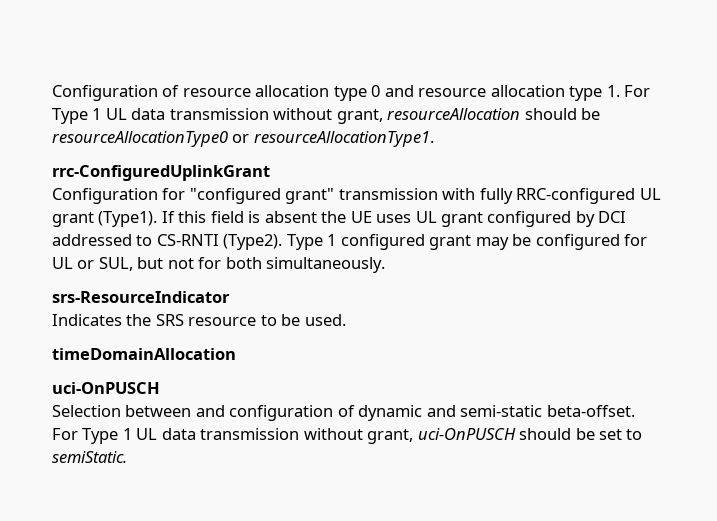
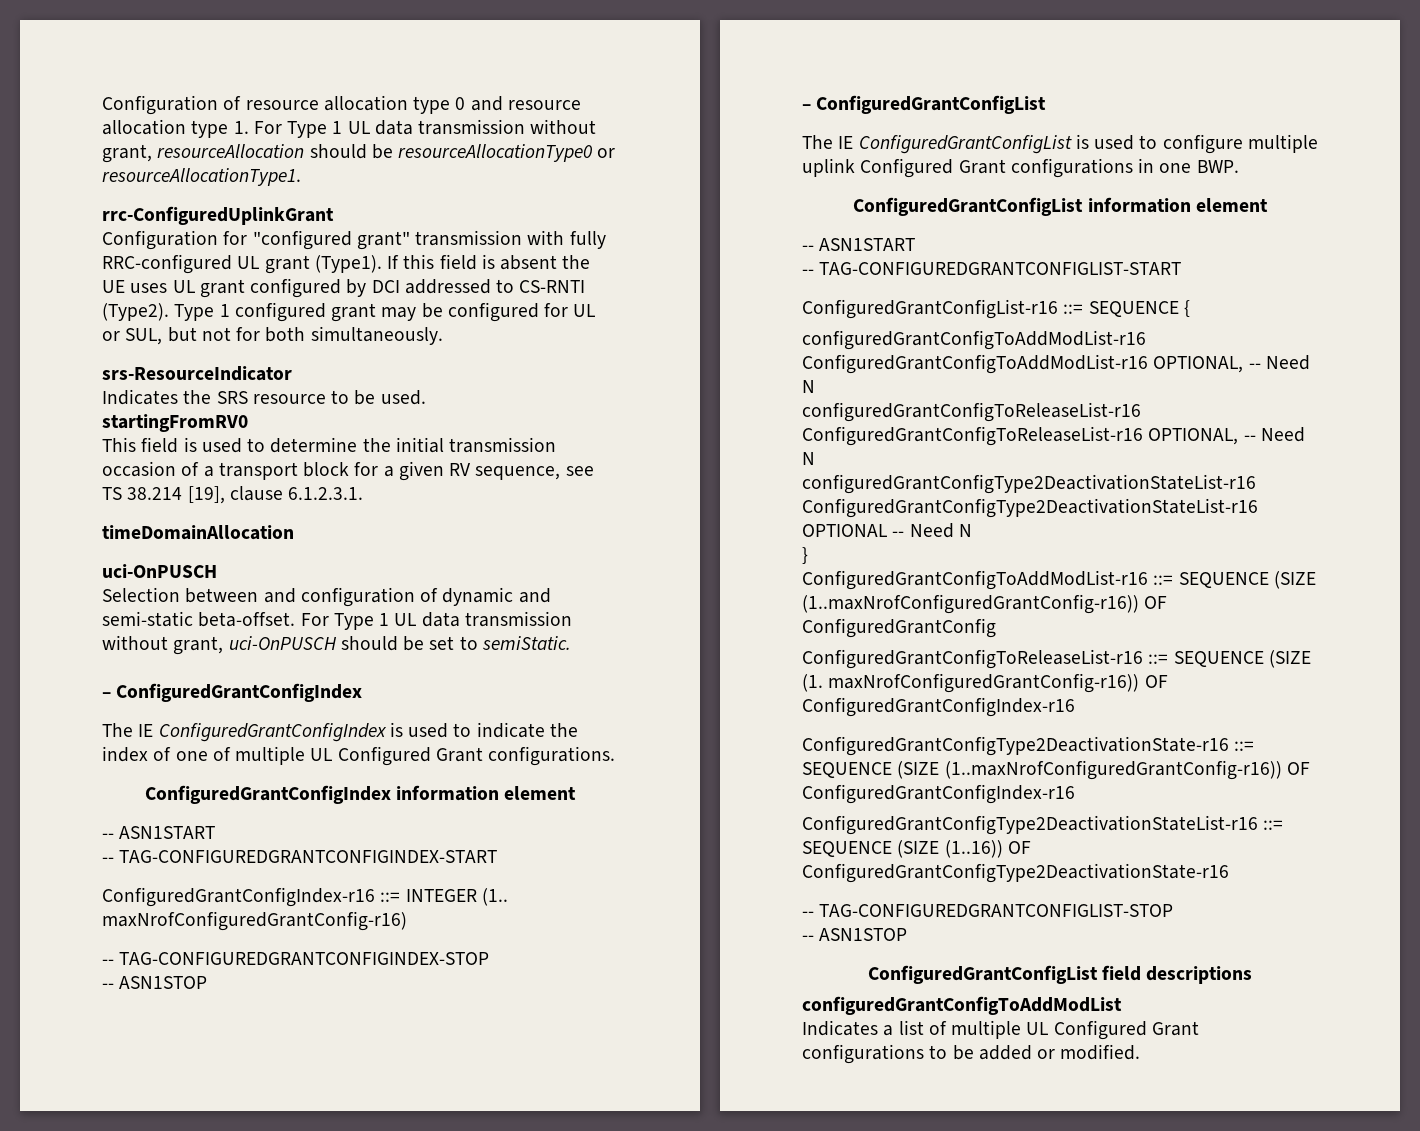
(346, 320) none -> [102,414,248,432] [102,437,557,453] [102,461,594,481] [102,486,364,504] // startingFromRV0 // This field is used to determine the initial transmission occasion of a transport block for a given RV sequence, see TS 38.214 [19], clause 6.1.2.3.1.
(127, 457) none -> [102,683,363,702] [102,722,578,742] [102,746,616,766] [144,785,577,804] [102,826,216,839] [102,850,498,863] [102,887,508,907] [102,911,407,931] [102,952,490,965] [102,976,208,989] [802,95,1047,114] [802,134,1318,154] [802,158,1239,178] [853,197,1268,216] [802,238,916,251] [802,262,1182,275] [802,299,1190,319] [802,330,1146,350] [802,354,1310,374] [802,380,815,393] [802,402,1141,422] [802,426,1305,446] [802,452,815,465] [802,474,1256,494] [802,498,1258,518] [802,523,972,538] [802,547,808,564] [802,570,1316,590] [802,594,1168,614] [802,618,996,638] [802,649,1311,669] [802,673,1168,693] [802,697,1075,717] [802,736,1255,756] [802,760,1310,780] [802,784,1075,804] [802,815,1284,835] [802,840,1031,858] [802,863,1229,883] [802,904,1174,917] [802,928,908,941] [867,965,1253,984] [802,996,1122,1015] [802,1020,1199,1040] [802,1044,1141,1064] // – ConfiguredGrantConfigIndex // The IE ConfiguredGrantConfigIndex is used to indicate the index of one of multiple UL Configured Grant configurations. // ConfiguredGrantConfigIndex information element // -- ASN1START // -- TAG-CONFIGUREDGRANTCONFIGINDEX-START // ConfiguredGrantConfigIndex-r16 ::= INTEGER (1.. maxNrofConfiguredGrantConfig-r16) // -- TAG-CONFIGUREDGRANTCONFIGINDEX-STOP // -- ASN1STOP // – ConfiguredGrantConfigList // The IE ConfiguredGrantConfigList is used to configure multiple uplink Configured Grant configurations in one BWP. // ConfiguredGrantConfigList information element // -- ASN1START // -- TAG-CONFIGUREDGRANTCONFIGLIST-START // ConfiguredGrantConfigList-r16 ::= SEQUENCE { // configuredGrantConfigToAddModList-r16 ConfiguredGrantConfigToAddModList-r16 OPTIONAL, -- Need N // configuredGrantConfigToReleaseList-r16 ConfiguredGrantConfigToReleaseList-r16 OPTIONAL, -- Need N // configuredGrantConfigType2DeactivationStateList-r16 ConfiguredGrantConfigType2DeactivationStateList-r16 OPTIONAL -- Need N // } // ConfiguredGrantConfigToAddModList-r16 ::= SEQUENCE (SIZE (1..maxNrofConfiguredGrantConfig-r16)) OF ConfiguredGrantConfig // ConfiguredGrantConfigToReleaseList-r16 ::= SEQUENCE (SIZE (1. maxNrofConfiguredGrantConfig-r16)) OF ConfiguredGrantConfigIndex-r16 // ConfiguredGrantConfigType2DeactivationState-r16 ::= SEQUENCE (SIZE (1..maxNrofConfiguredGrantConfig-r16)) OF ConfiguredGrantConfigIndex-r16 // ConfiguredGrantConfigType2DeactivationStateList-r16 ::= SEQUENCE (SIZE (1..16)) OF ConfiguredGrantConfigType2DeactivationState-r16 // -- TAG-CONFIGUREDGRANTCONFIGLIST-STOP // -- ASN1STOP // ConfiguredGrantConfigList field descriptions // configuredGrantConfigToAddModList // Indicates a list of multiple UL Configured Grant configurations to be added or modified.

